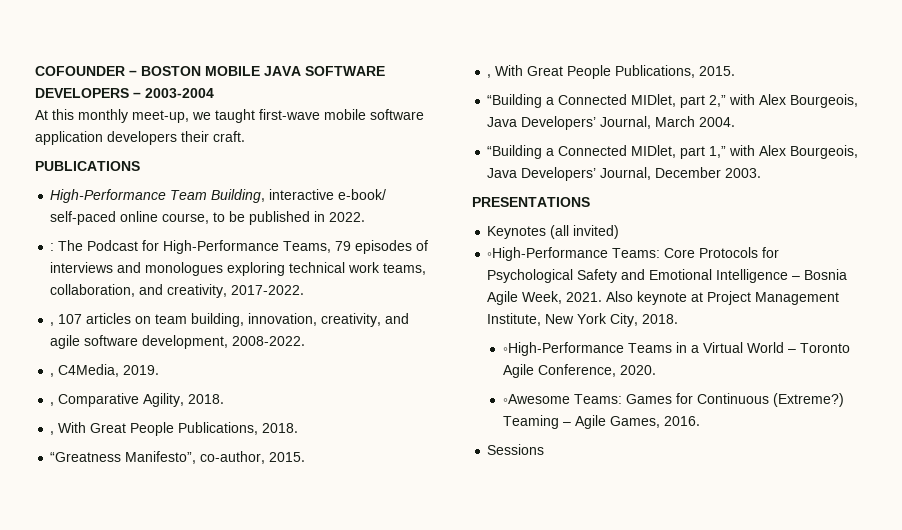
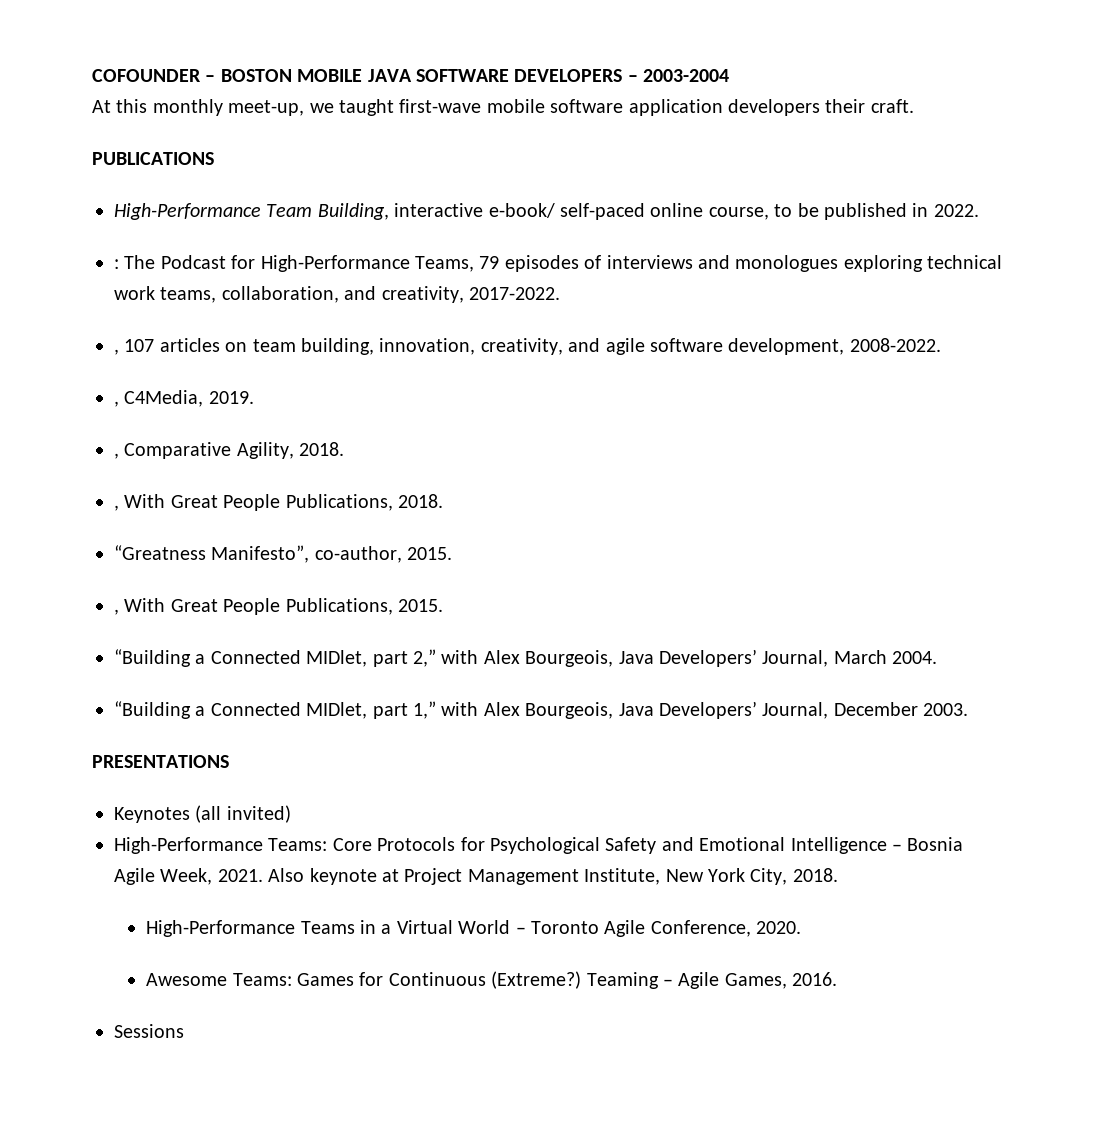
[487,247,609,261] ◦High-Performance -> [114,837,263,854] High-Performance
[503,342,625,356] ◦High-Performance -> [146,920,296,937] High-Performance
[503,394,571,404] ◦Awesome -> [146,973,228,986] Awesome

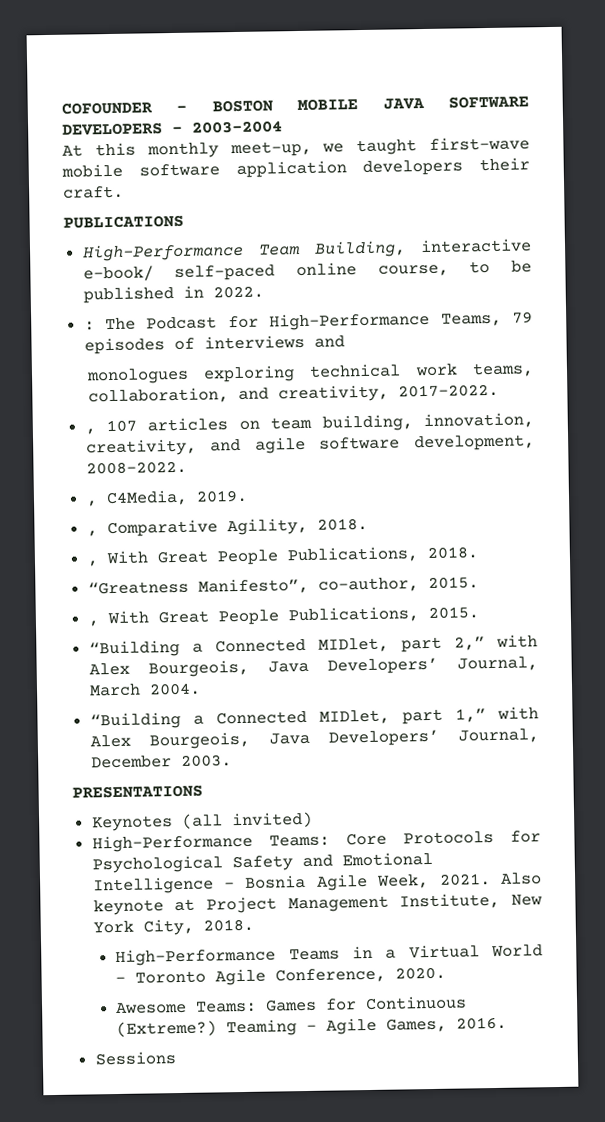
(730, 262) none -> (345, 341) //

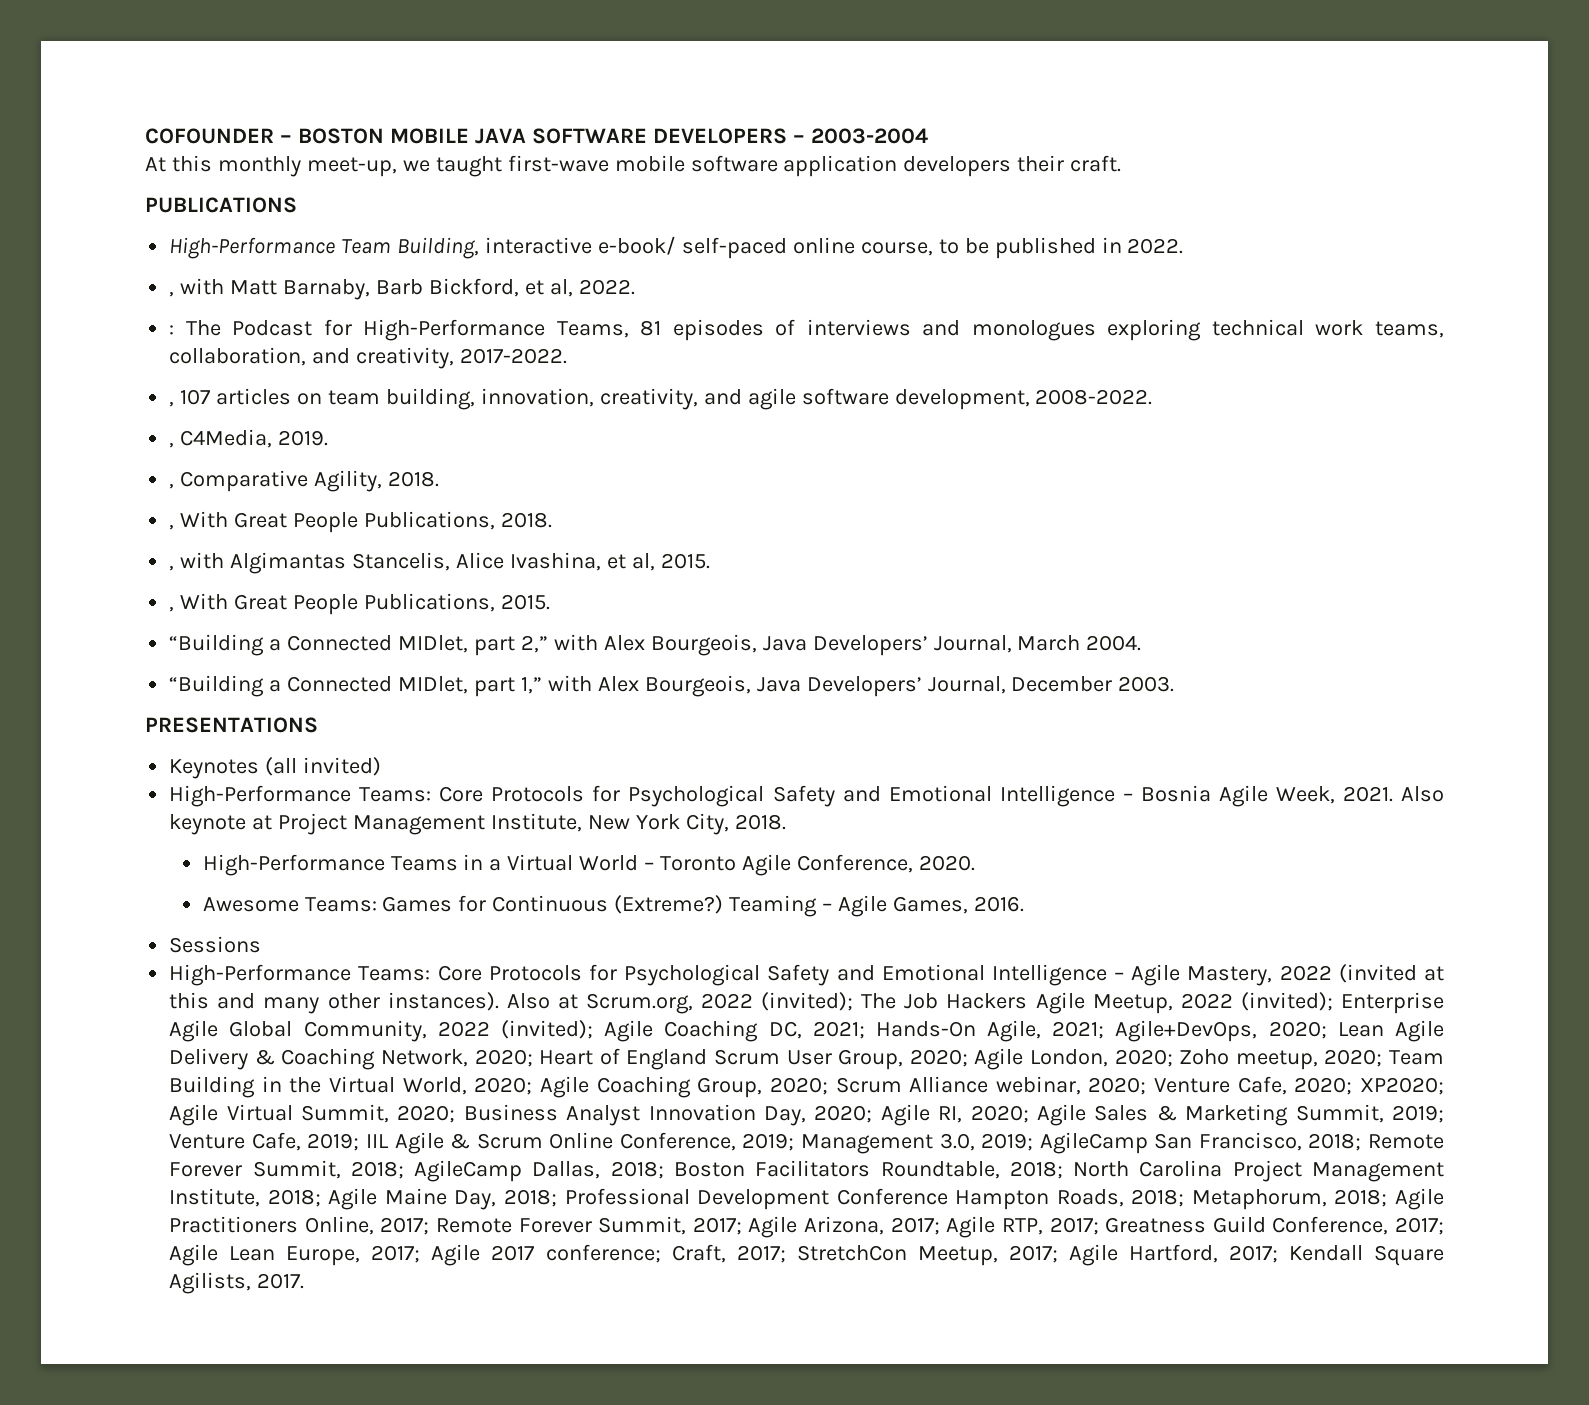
(264, 292) none -> [169,278,635,300] // , with Matt Barnaby, Barb Bickford, et al, 2022.
[512,311,533,324] 79 -> [640,320,662,336] 81
(345, 341) // -> (961, 328) none
[87,577,419,595] “Greatness Manifesto”, co-author, -> [169,552,655,574] , with Algimantas Stancelis, Alice Ivashina, et al,
(176, 1058) none -> [169,964,1445,986] [169,992,1444,1014] [169,1020,1445,1042] [169,1048,1444,1070] [169,1076,1445,1098] [169,1104,1444,1126] [169,1132,1444,1154] [169,1160,1444,1182] [169,1188,1444,1210] [169,1216,1444,1238] [169,1244,1444,1266] [169,1272,305,1294] // High-Performance Teams: Core Protocols for Psychological Safety and Emotional Intelligence – Agile Mastery, 2022 (invited at this and many other instances). Also at Scrum.org, 2022 (invited); The Job Hackers Agile Meetup, 2022 (invited); Enterprise Agile Global Community, 2022 (invited); Agile Coaching DC, 2021; Hands-On Agile, 2021; Agile+DevOps, 2020; Lean Agile Delivery & Coaching Network, 2020; Heart of England Scrum User Group, 2020; Agile London, 2020; Zoho meetup, 2020; Team Building in the Virtual World, 2020; Agile Coaching Group, 2020; Scrum Alliance webinar, 2020; Venture Cafe, 2020; XP2020; Agile Virtual Summit, 2020; Business Analyst Innovation Day, 2020; Agile RI, 2020; Agile Sales & Marketing Summit, 2019; Venture Cafe, 2019; IIL Agile & Scrum Online Conference, 2019; Management 3.0, 2019; AgileCamp San Francisco, 2018; Remote Forever Summit, 2018; AgileCamp Dallas, 2018; Boston Facilitators Roundtable, 2018; North Carolina Project Management Institute, 2018; Agile Maine Day, 2018; Professional Development Conference Hampton Roads, 2018; Metaphorum, 2018; Agile Practitioners Online, 2017; Remote Forever Summit, 2017; Agile Arizona, 2017; Agile RTP, 2017; Greatness Guild Conference, 2017; Agile Lean Europe, 2017; Agile 2017 conference; Craft, 2017; StretchCon Meetup, 2017; Agile Hartford, 2017; Kendall Square Agilists, 2017.

